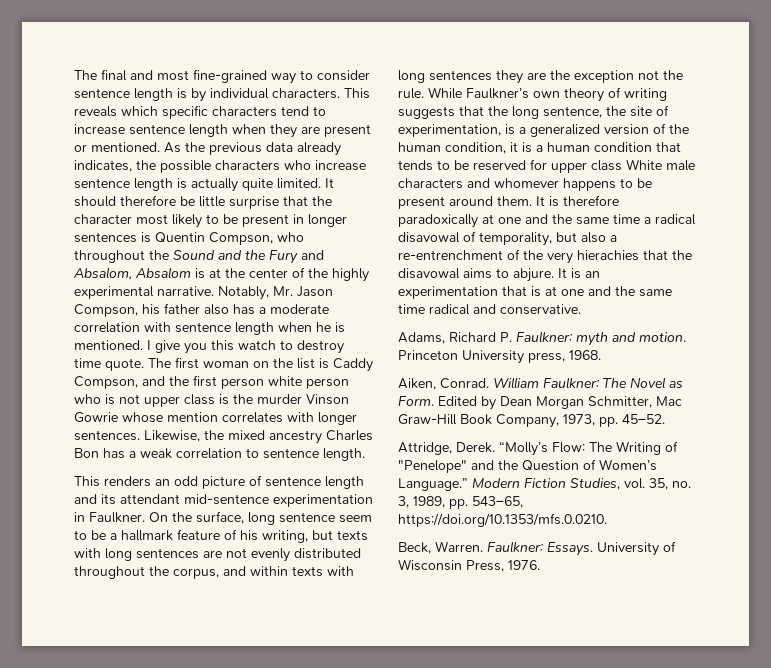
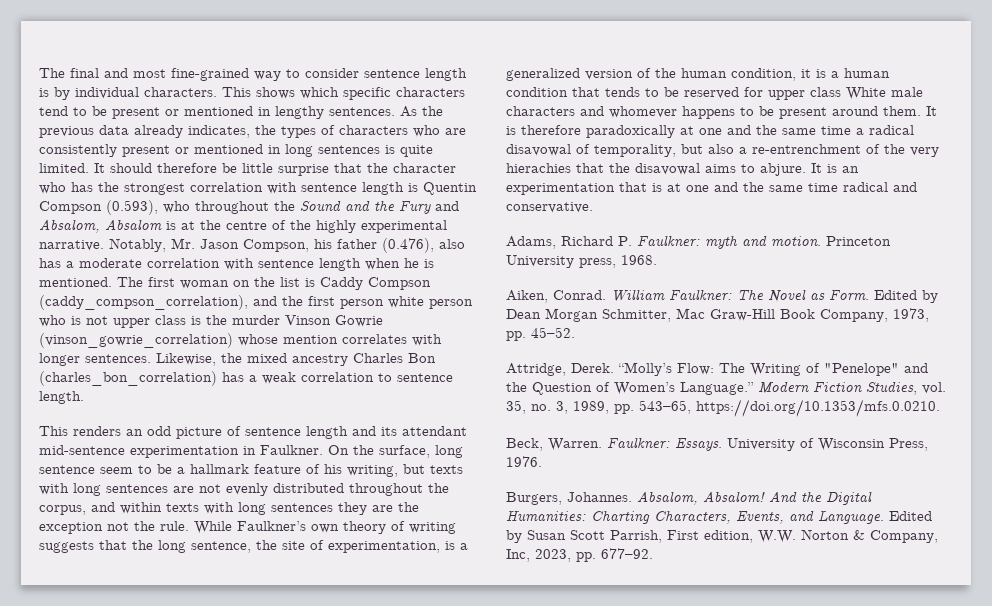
[74,106,117,117] reveals -> [256,87,295,99] shows
[74,124,371,138] [74,142,160,152] increase sentence length when they are present or mentioned. -> [92,106,395,119] be present or mentioned in lengthy sentences.
[160,160,366,173] [74,178,238,192] possible characters who increase sentence length is actually -> [281,125,466,138] [39,144,395,157] types of characters who are consistently present or mentioned in long sentences is
[136,214,347,228] [74,232,273,245] most likely to be present in longer sentences is Quentin Compson, -> [39,182,477,195] [39,200,158,215] who has the strongest correlation with sentence length is Quentin Compson (0.593),
[249,268,288,278] center -> [226,221,267,230] centre
(200, 308) none -> [382,238,434,253] (0.476),
[147,340,344,354] [74,358,144,371] I give you this watch to destroy time quote. -> (112, 282) none
[74,376,138,389] Compson, -> [368,277,431,290] [39,295,248,310] Compson (caddy_compson_correlation),
(118, 417) none -> [39,333,233,348] (vinson_gowrie_correlation)
(99, 453) none -> [39,371,217,386] (charles_bon_correlation)
(540, 565) none -> [506,491,872,505] [506,510,932,524] [506,529,938,543] [506,548,653,562] // Burgers, Johannes. Absalom, Absalom! And the Digital Humanities: Charting Characters, Events, and Language. Edited by Susan Scott Parrish, First edition, W.W. Norton & Company, Inc, 2023, pp. 677–92.

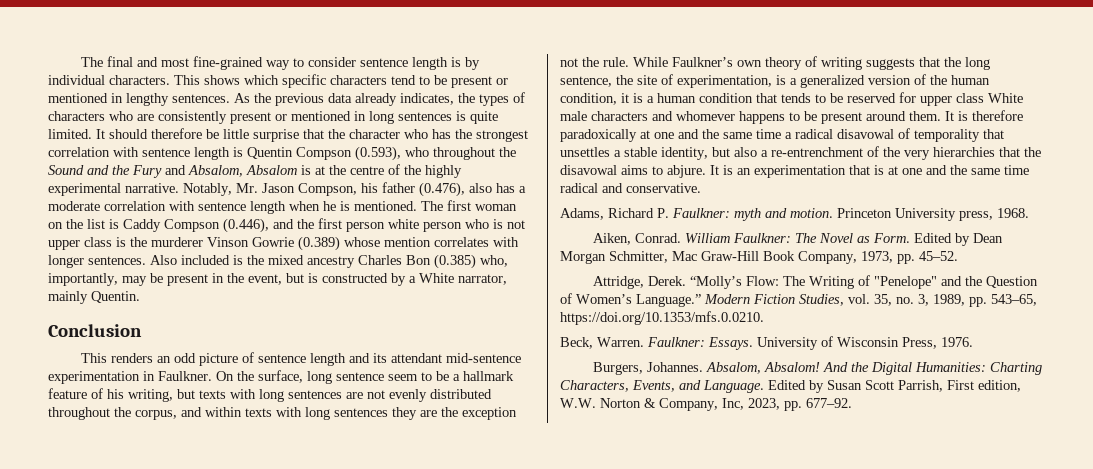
[39,295,248,310] (caddy_compson_correlation), -> [223,218,269,233] (0.446),
[232,315,280,325] murder -> [151,237,203,247] murderer
[39,333,233,348] (vinson_gowrie_correlation) -> [298,236,340,251] (0.389)
[156,353,216,366] Likewise, -> [150,255,243,265] Also included is
[39,371,453,386] [39,391,84,404] (charles_bon_correlation) has a weak correlation to sentence length. -> [434,254,508,269] [48,273,507,286] [48,291,140,304] [48,324,142,337] (0.385) who, importantly, may be present in the event, but is constructed by a White narrator, mainly Quentin. // Conclusion
[594,144,676,157] temporality, -> [914,129,1004,142] [560,147,708,160] temporality that unsettles a stable identity,
[506,163,571,173] hierachies -> [933,147,995,157] hierarchies

